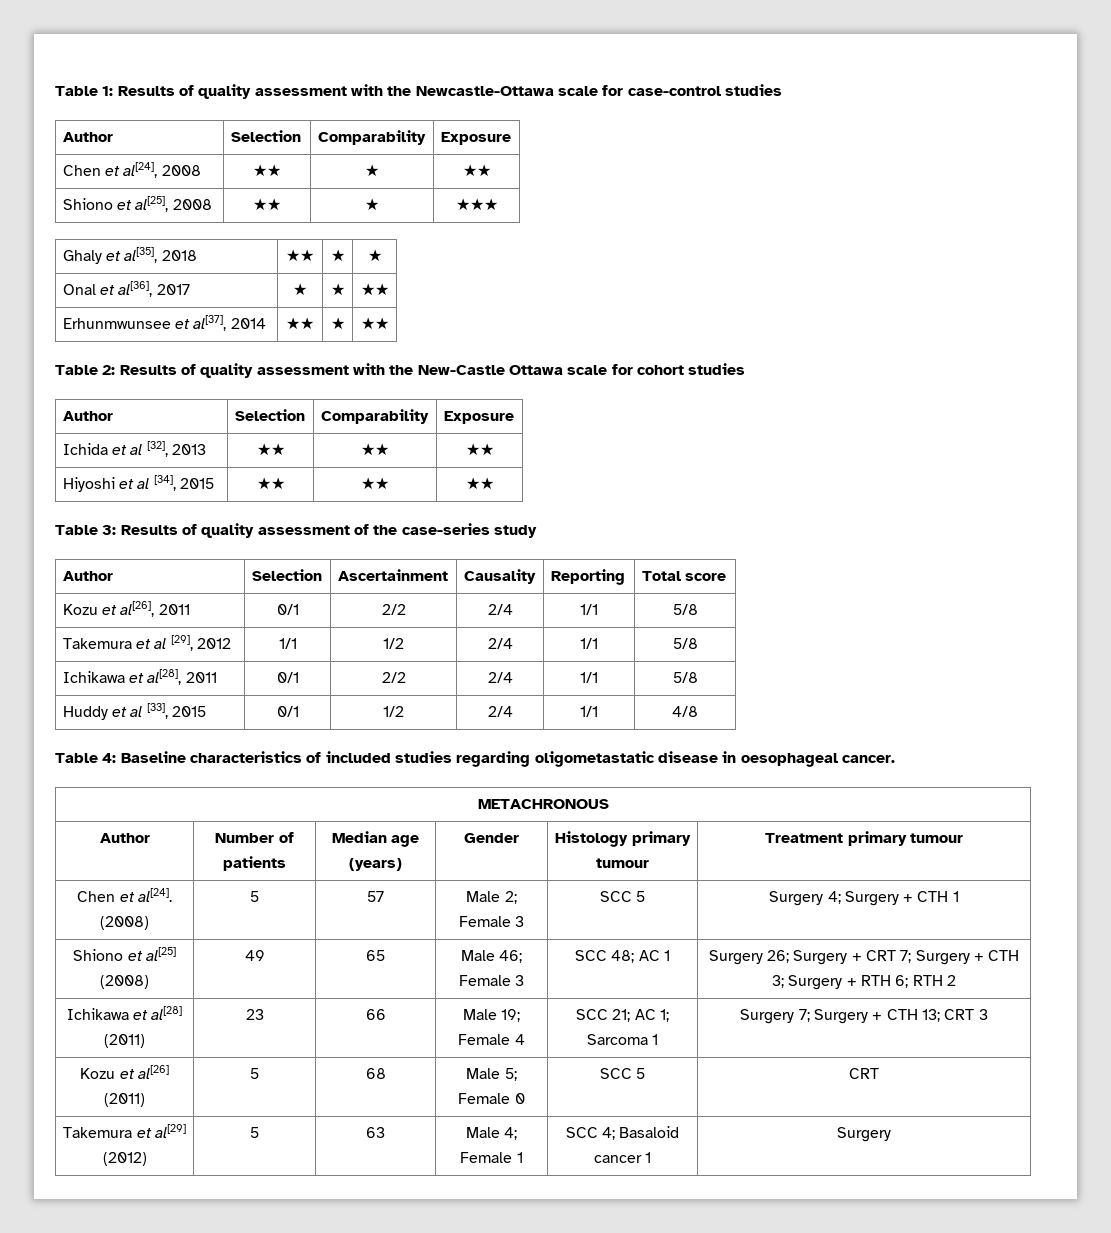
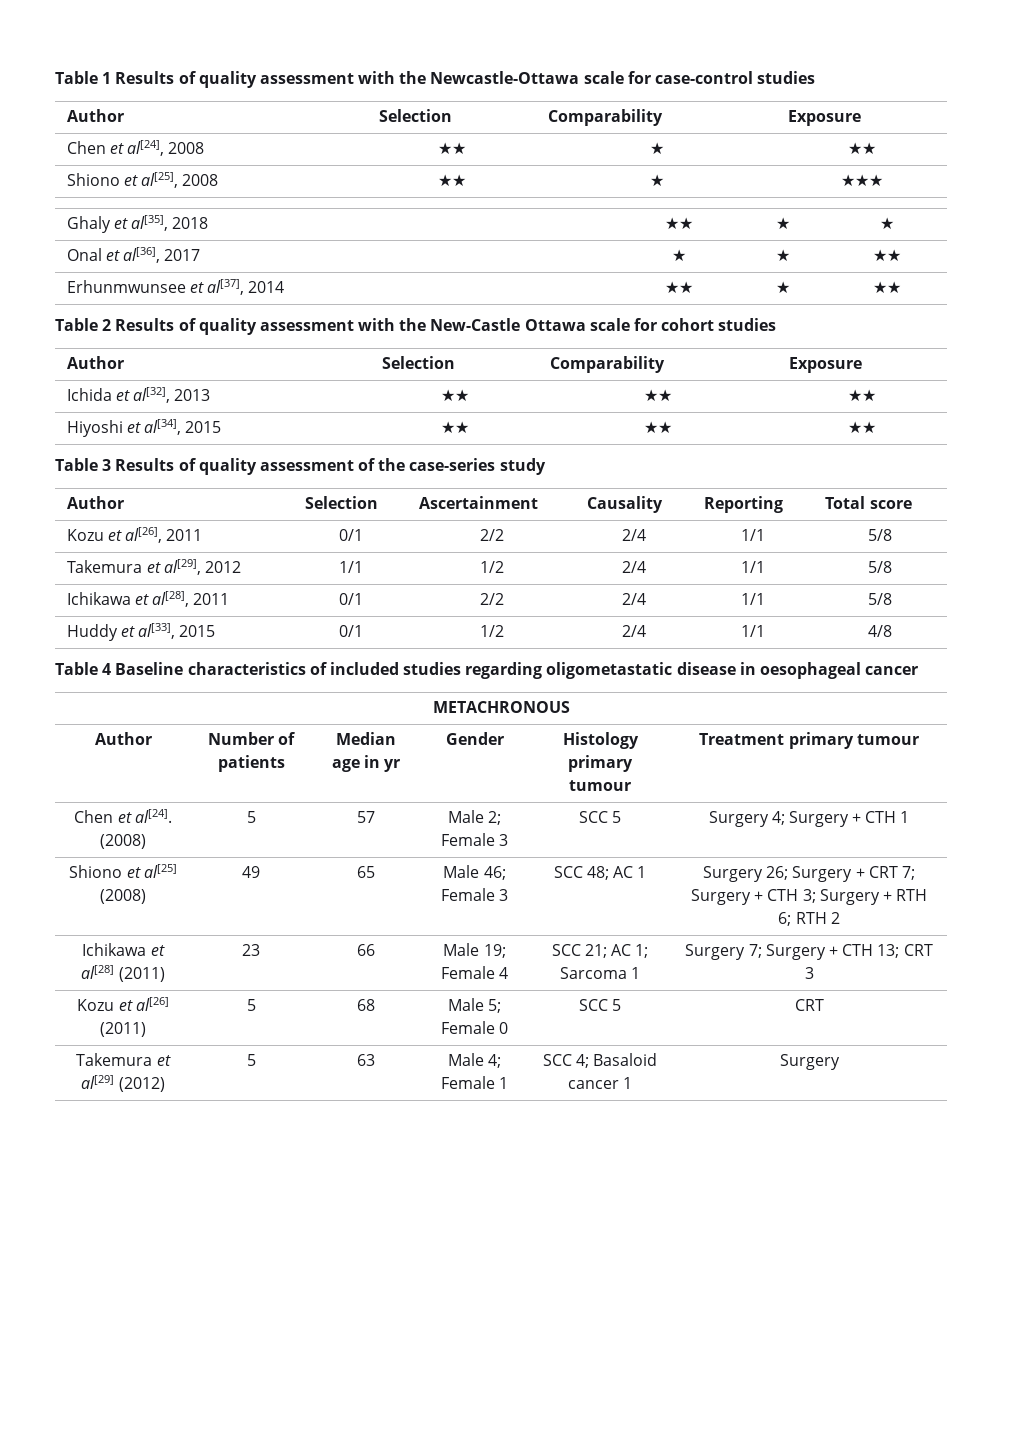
[55,86,114,96] Table 1: -> [55,71,112,84] Table 1
[102,365,116,375] 2: -> [102,319,112,331] 2
[130,441,168,457] al [32], -> [132,387,170,403] al[32],
[137,475,176,491] al [34], -> [143,419,181,435] al[34],
[102,525,117,535] 3: -> [102,459,112,471] 3
[154,635,193,651] al [29], -> [163,559,201,575] al[29],
[130,703,168,719] al [33], -> [137,623,175,639] al[33],
[102,753,117,763] 4: -> [102,663,112,675] 4
[841,755,895,763] cancer. -> [865,666,919,675] cancer
[349,858,402,871] (years) -> [363,755,401,772] in yr

